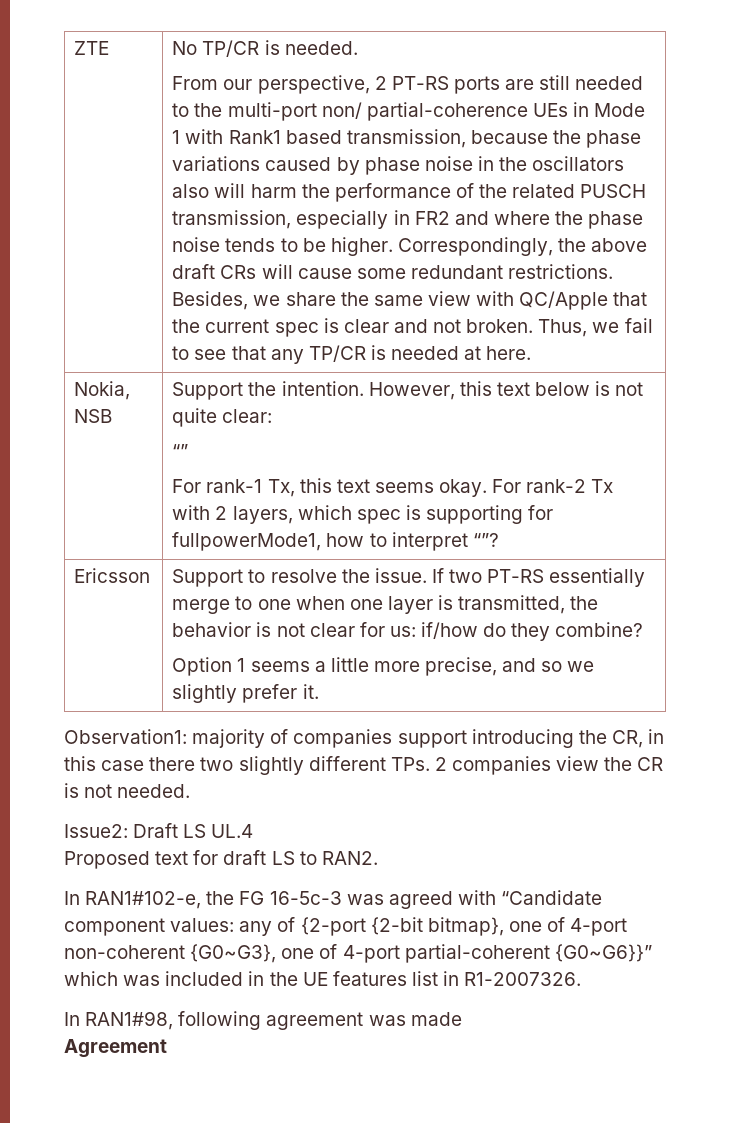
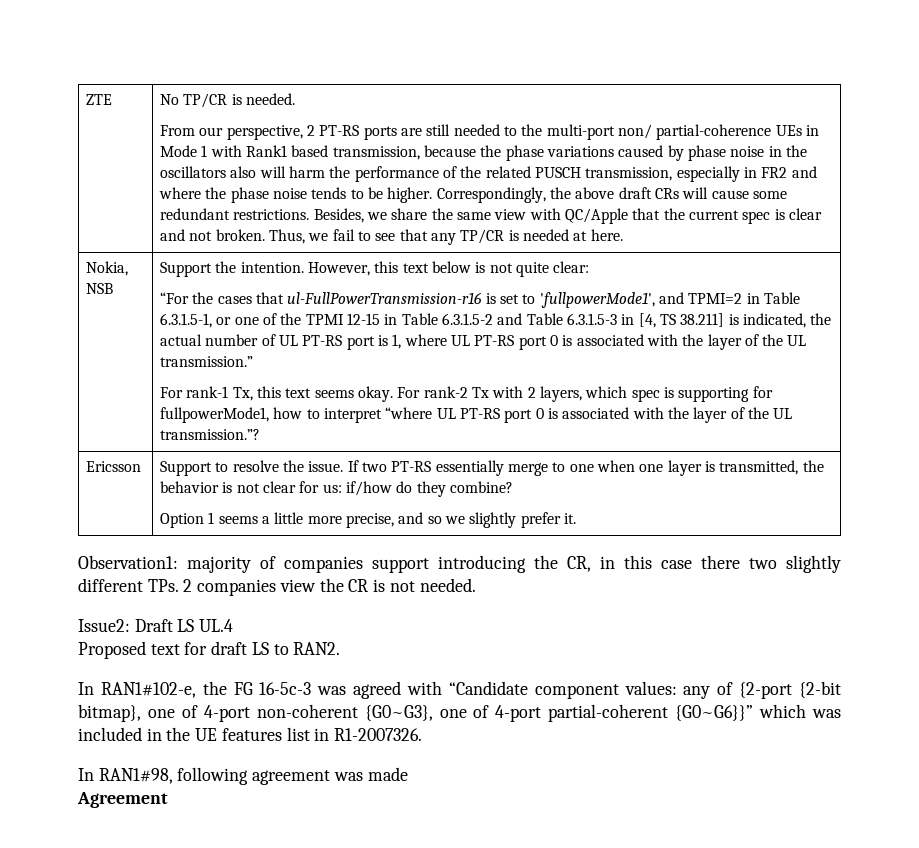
[172,444,189,458] “” -> [160,292,800,308] [160,313,832,328] [160,334,807,350] [160,356,254,367] “For the cases that ul-FullPowerTransmission-r16 is set to 'fullpowerMode1', and TPMI=2 in Table 6.3.1.5-1, or one of the TPMI 12-15 in Table 6.3.1.5-2 and Table 6.3.1.5-3 in [4, TS 38.211] is indicated, the actual number of UL PT-RS port is 1, where UL PT-RS port 0 is associated with the layer of the UL transmission.”
[472,533,499,547] “”? -> [385,407,793,423] [160,429,261,440] “where UL PT-RS port 0 is associated with the layer of the UL transmission.”?

